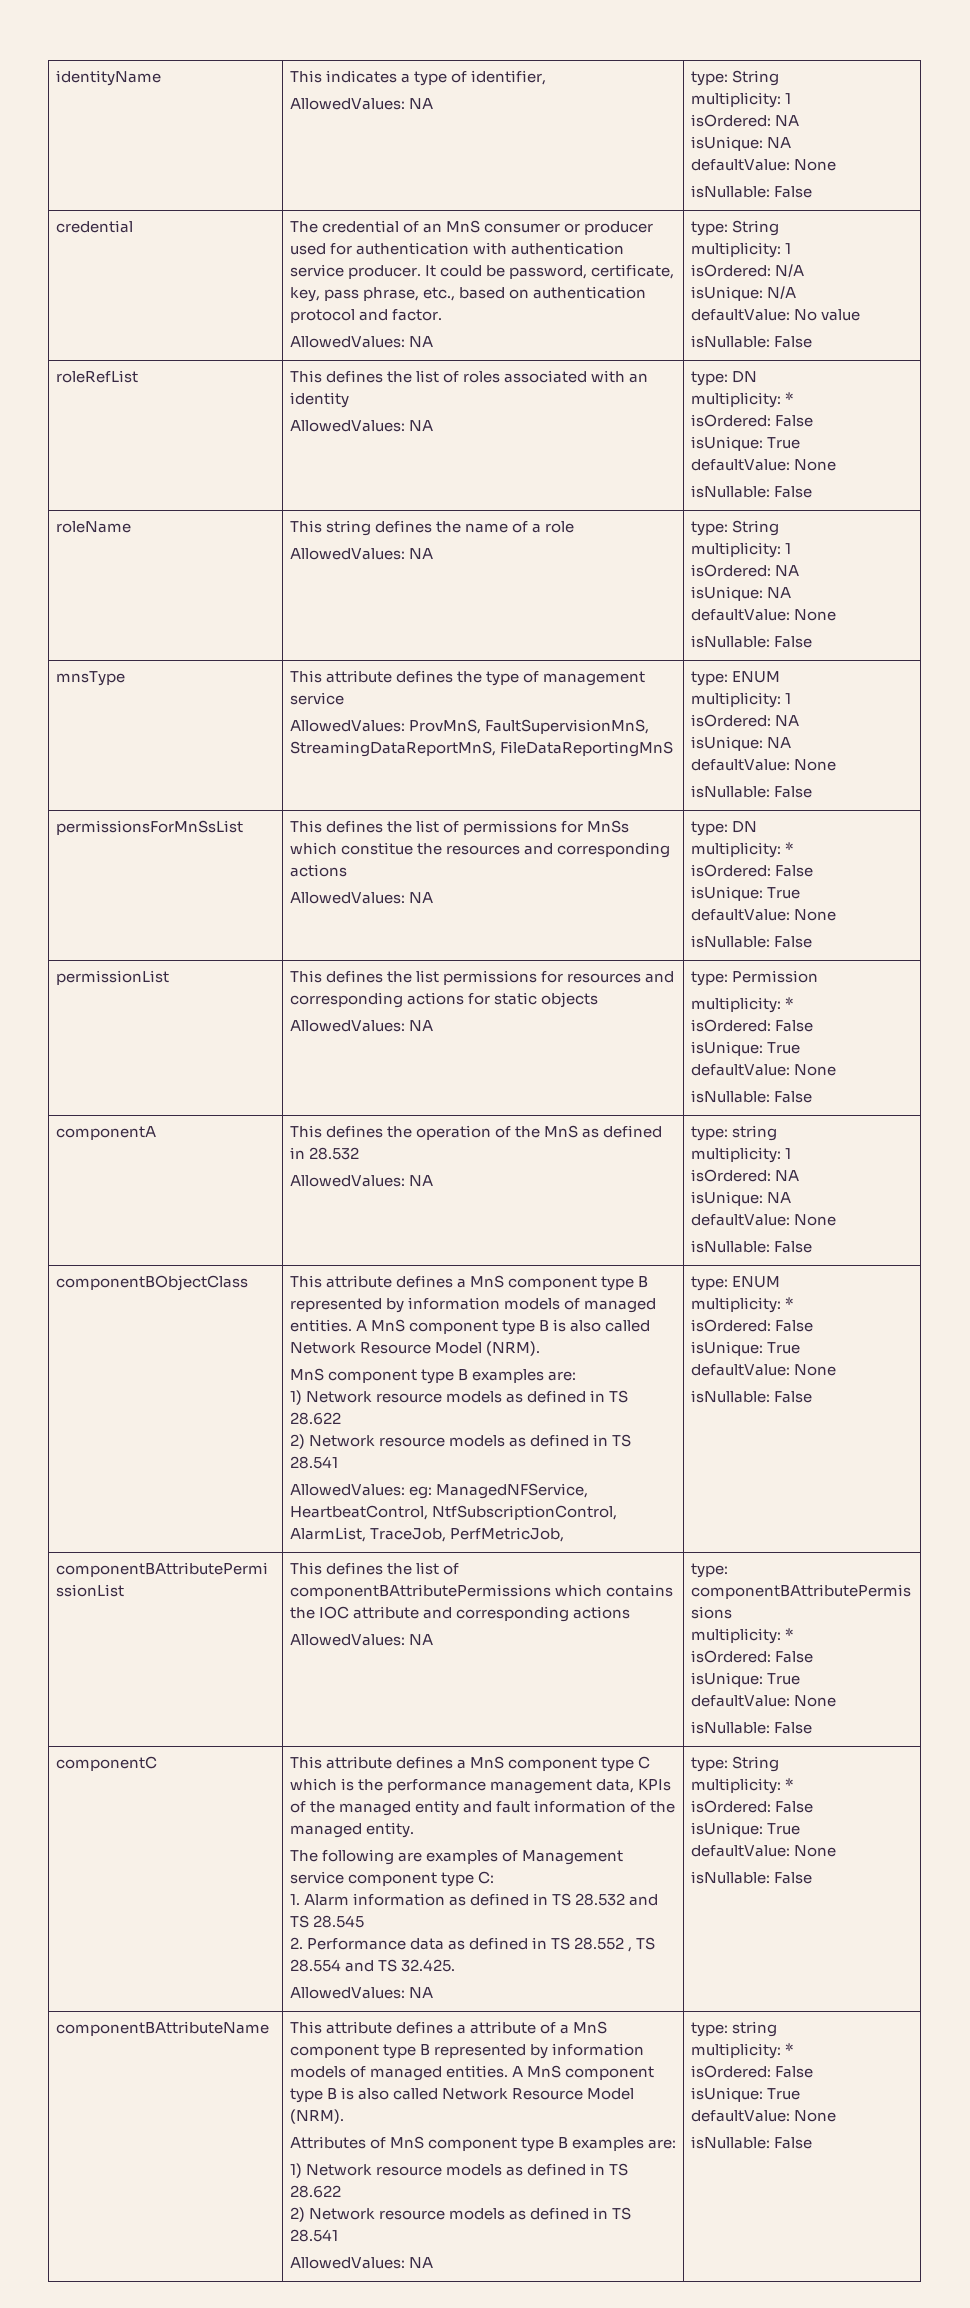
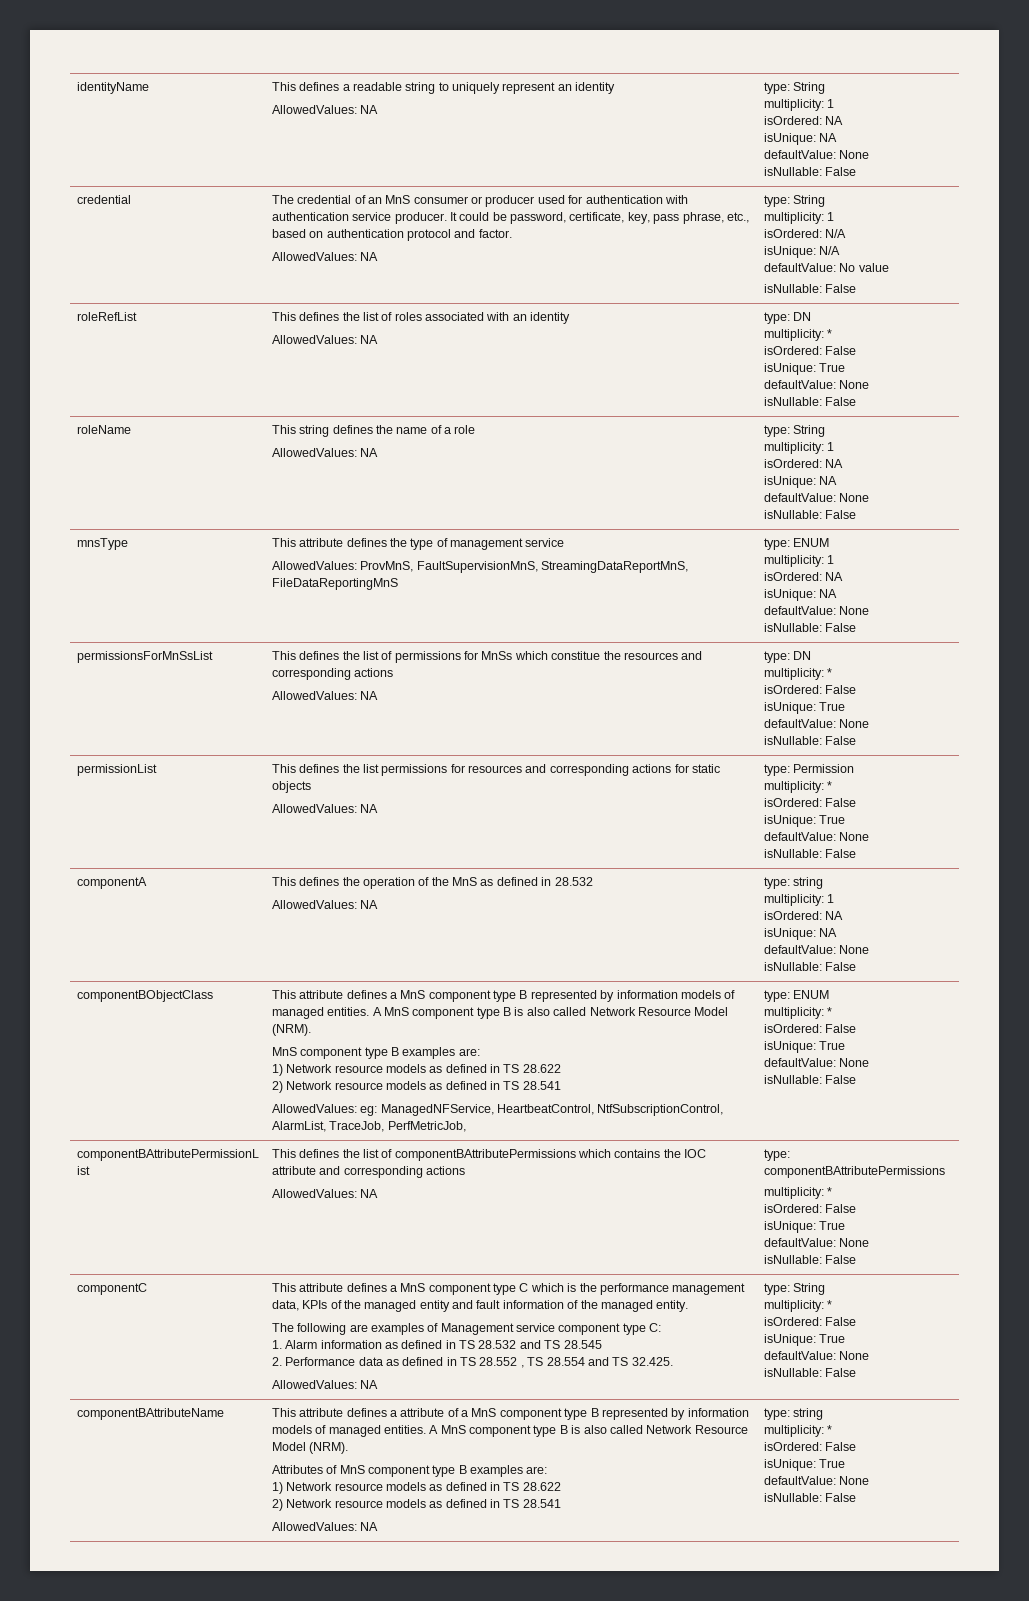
[325,70,546,86] indicates a type of identifier, -> [299,82,616,94] defines a readable string to uniquely represent an identity

